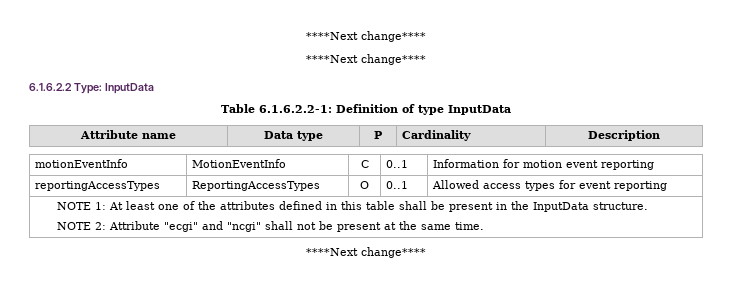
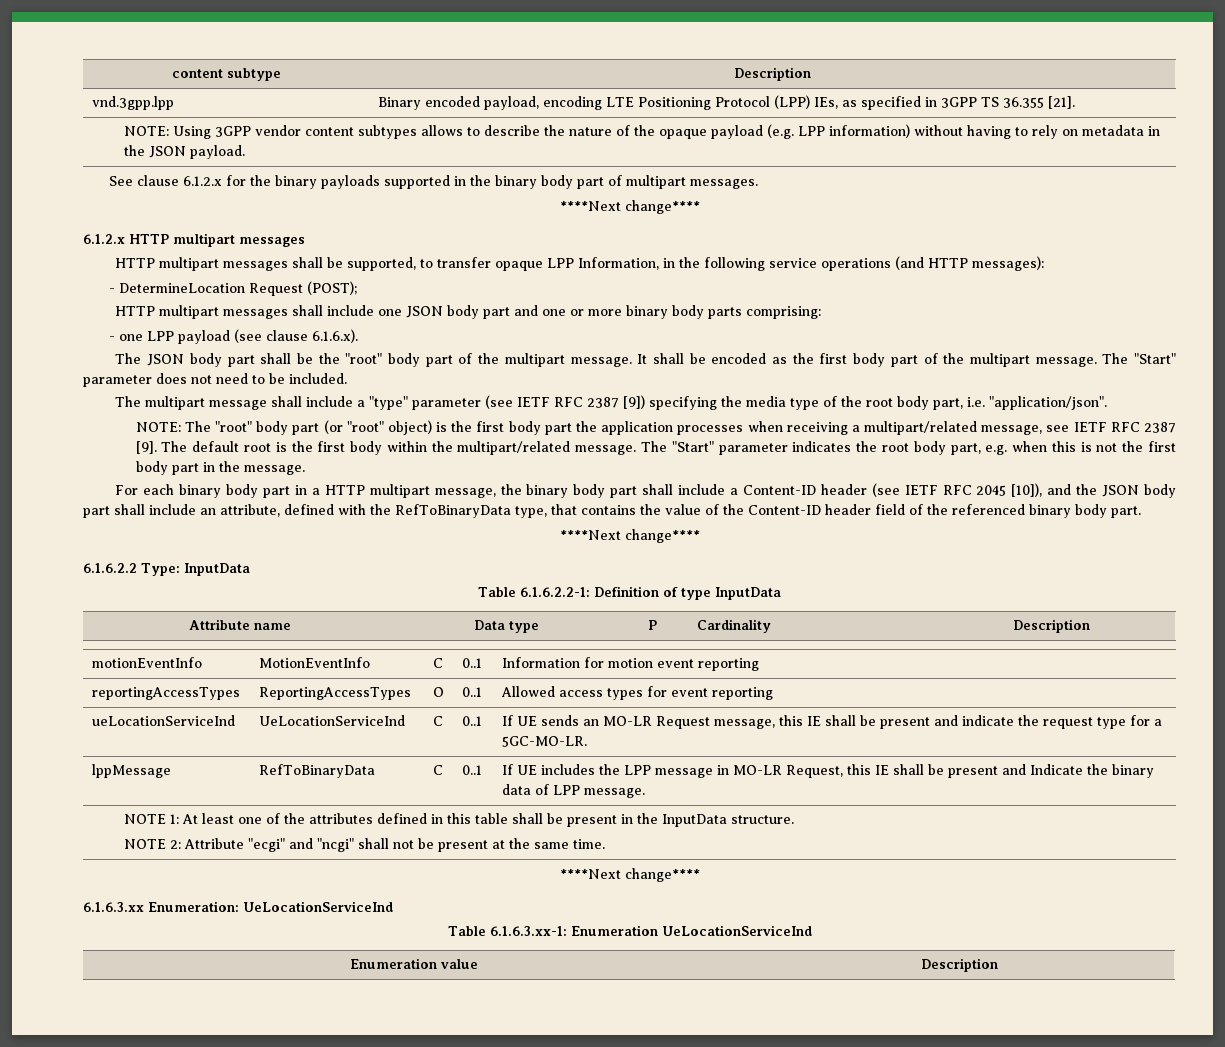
[306,31,426,42] ****Next change**** -> [172,68,281,81] [734,67,812,81] [92,96,175,110] [378,95,1076,110] [123,124,1160,139] [123,145,245,159] [109,175,759,189] [559,200,700,214] [83,233,305,247] [115,256,1045,271] [109,281,358,296] [115,305,822,319] [109,329,359,344] [115,353,1176,367] [83,373,347,387] [115,395,1108,410] [135,420,1177,435] [135,441,1176,455] [135,461,305,475] [115,483,1177,498] [83,504,1141,518] content subtype | Description // vnd.3gpp.lpp | Binary encoded payload, encoding LTE Positioning Protocol (LPP) IEs, as specified in 3GPP TS 36.355 [21]. // NOTE: Using 3GPP vendor content subtypes allows to describe the nature of the opaque payload (e.g. LPP information) without having to rely on metadata in the JSON payload. // See clause 6.1.2.x for the binary payloads supported in the binary body part of multipart messages. // ****Next change**** // 6.1.2.x HTTP multipart messages // HTTP multipart messages shall be supported, to transfer opaque LPP Information, in the following service operations (and HTTP messages): // - DetermineLocation Request (POST); // HTTP multipart messages shall include one JSON body part and one or more binary body parts comprising: // - one LPP payload (see clause 6.1.6.x). // The JSON body part shall be the "root" body part of the multipart message. It shall be encoded as the first body part of the multipart message. The "Start" parameter does not need to be included. // The multipart message shall include a "type" parameter (see IETF RFC 2387 [9]) specifying the media type of the root body part, i.e. "application/json". // NOTE: The "root" body part (or "root" object) is the first body part the application processes when receiving a multipart/related message, see IETF RFC 2387 [9]. The default root is the first body within the multipart/related message. The "Start" parameter indicates the root body part, e.g. when this is not the first body part in the message. // For each binary body part in a HTTP multipart message, the binary body part shall include a Content-ID header (see IETF RFC 2045 [10]), and the JSON body part shall include an attribute, defined with the RefToBinaryData type, that contains the value of the Content-ID header field of the referenced binary body part.
(667, 186) none -> [92,715,236,726] [259,715,406,726] [433,716,443,726] [462,716,483,726] [502,715,1163,729] [502,736,588,747] [92,764,172,778] [259,764,376,778] [433,765,443,775] [462,765,483,775] [502,764,1155,778] [502,784,646,798] // ueLocationServiceInd | UeLocationServiceInd | C | 0..1 | If UE sends an MO-LR Request message, this IE shall be present and indicate the request type for a 5GC-MO-LR. // lppMessage | RefToBinaryData | C | 0..1 | If UE includes the LPP message in MO-LR Request, this IE shall be present and Indicate the binary data of LPP message.
(426, 252) none -> [83,901,393,912] [447,925,812,936] [350,958,478,969] [921,958,999,972] // 6.1.6.3.xx Enumeration: UeLocationServiceInd // Table 6.1.6.3.xx-1: Enumeration UeLocationServiceInd // Enumeration value | Description

